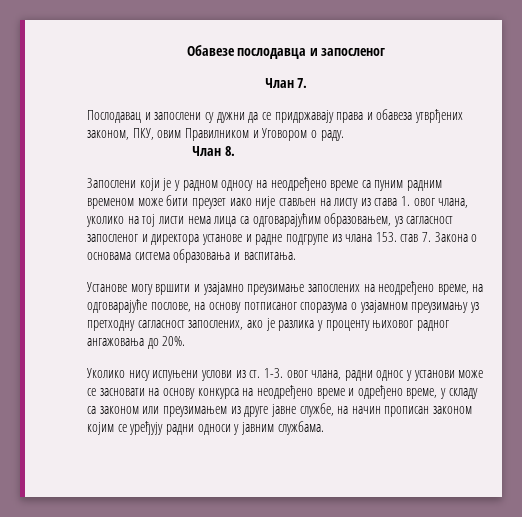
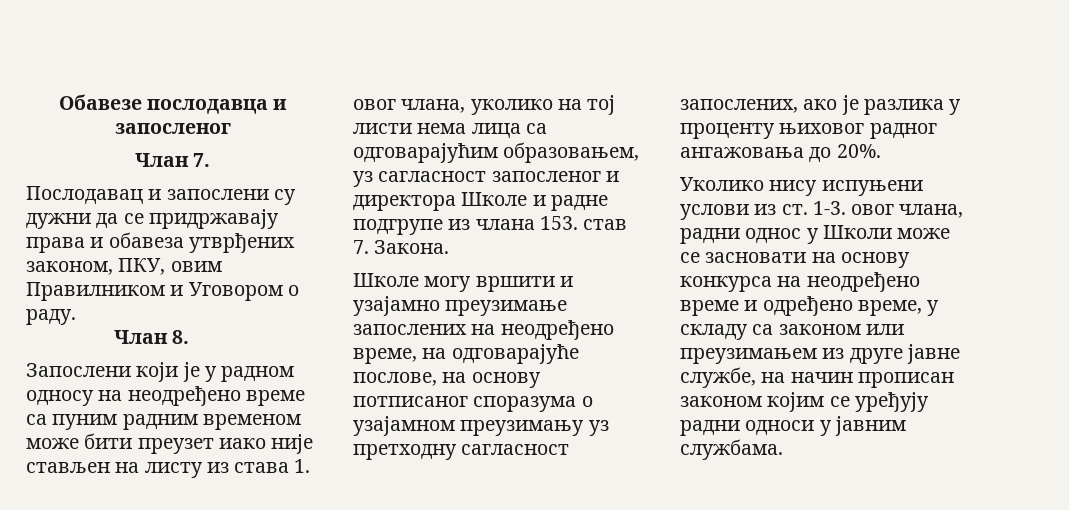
[201,234,242,245] установе -> [461,192,528,206] Школе
[434,232,478,242] [87,249,296,263] [87,282,127,292] Закона о основама система образовања и васпитања. // Установе -> [374,240,450,254] [353,273,419,287] Закона. // Школе
[413,370,455,381] установи -> [822,225,892,239] Школи

